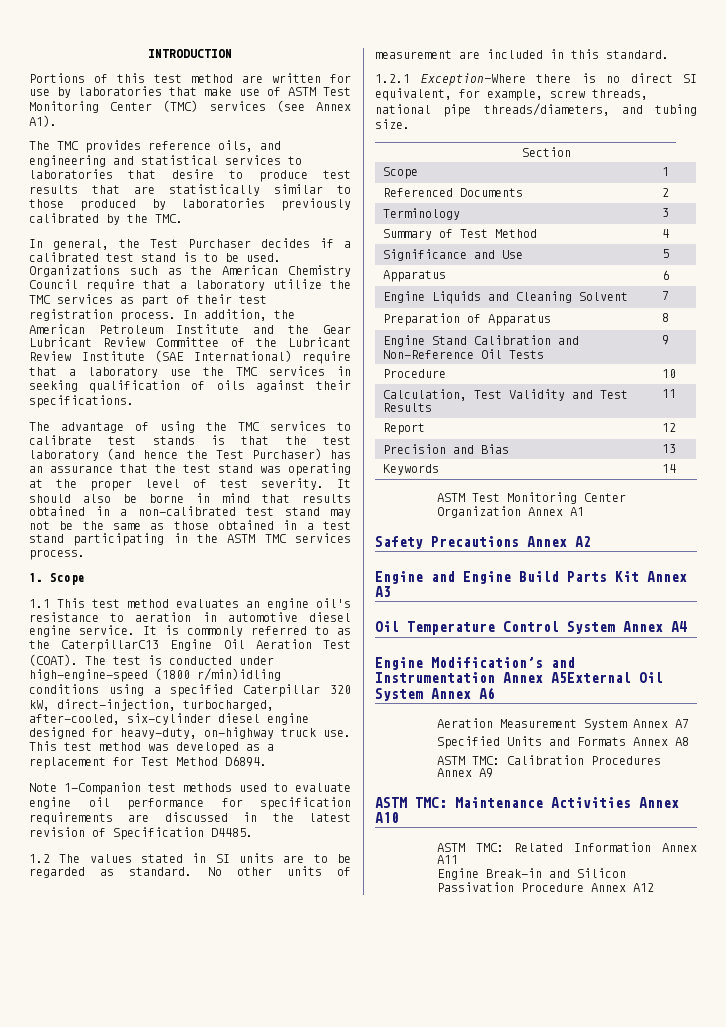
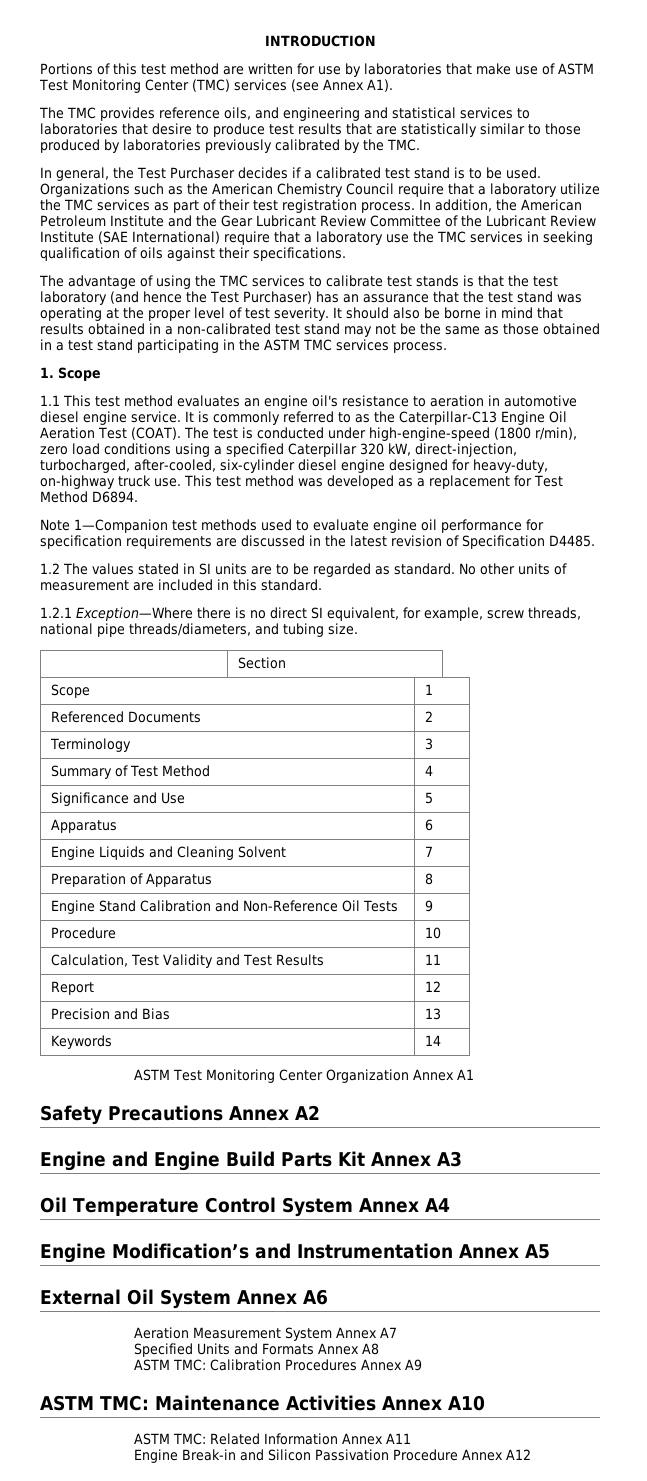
[61,639,160,652] CaterpillarC13 -> [399,411,497,425] Caterpillar-C13
[197,668,281,681] r/min)idling -> [534,427,577,440] [40,443,100,455] r/min), zero load
[551,672,631,683] A5External -> [525,1244,550,1259] [40,1289,121,1305] A5 // External

